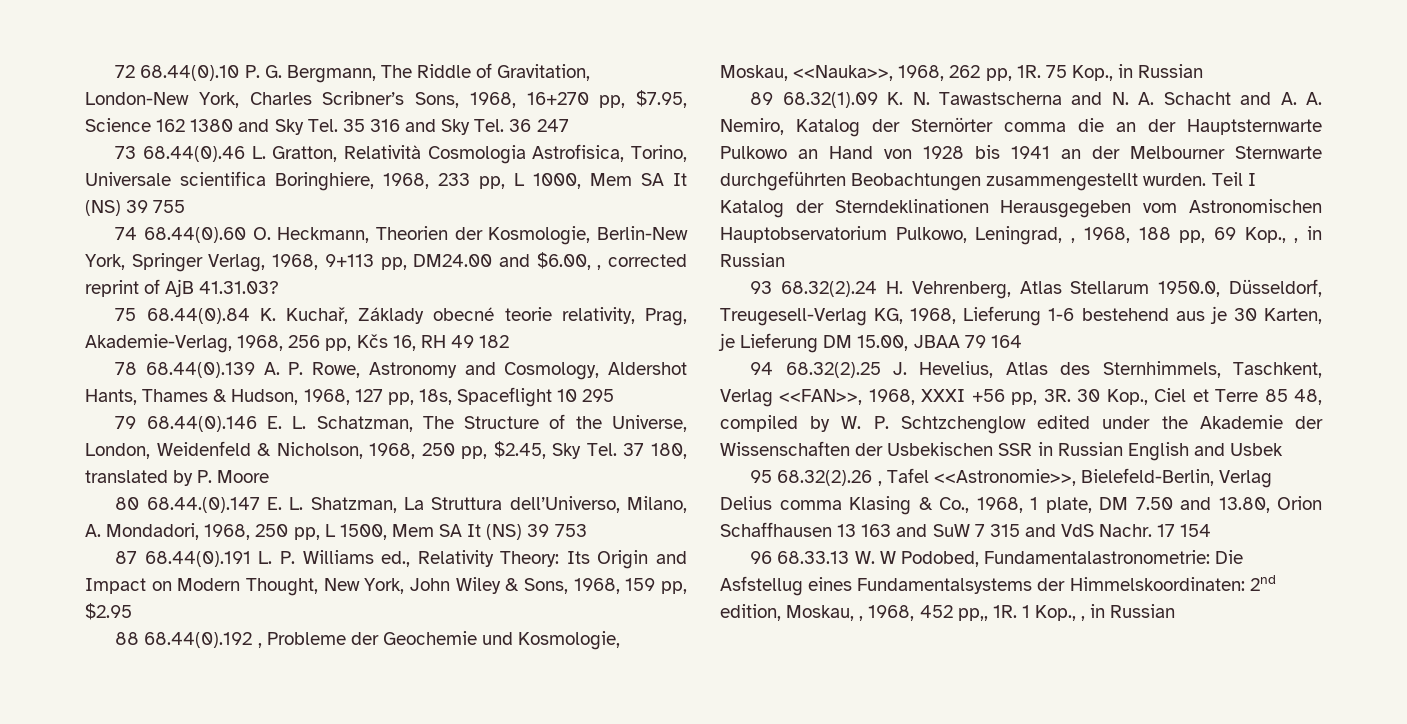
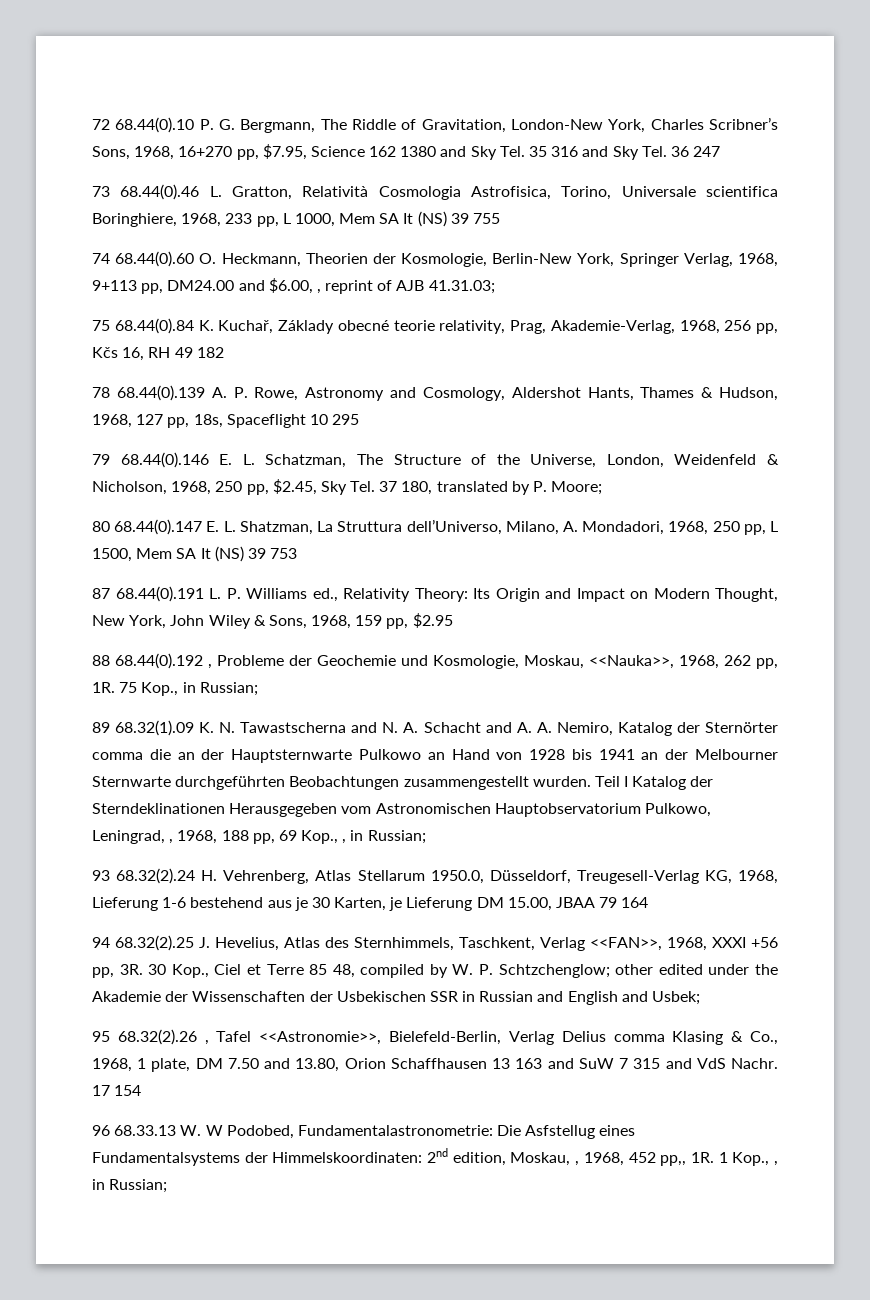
[608,254,688,267] corrected -> (321, 291) none
[165,279,280,297] AjB 41.31.03? -> [396,280,495,294] AJB 41.31.03;
[217,470,270,483] Moore -> [551,481,603,495] Moore;
[146,497,260,513] 68.44.(0).147 -> [114,519,203,535] 68.44(0).147
[1138,64,1204,78] Russian -> [199,682,258,696] Russian;
[720,253,785,267] Russian -> [367,830,426,844] Russian;
[900,416,1026,434] Schtzchenglow -> [498,964,654,978] Schtzchenglow; other
(1123, 449) none -> [537,991,564,1002] and
[1230,443,1284,456] Usbek -> [652,991,701,1005] Usbek;
[1110,604,1176,618] Russian -> [109,1179,168,1193] Russian;

